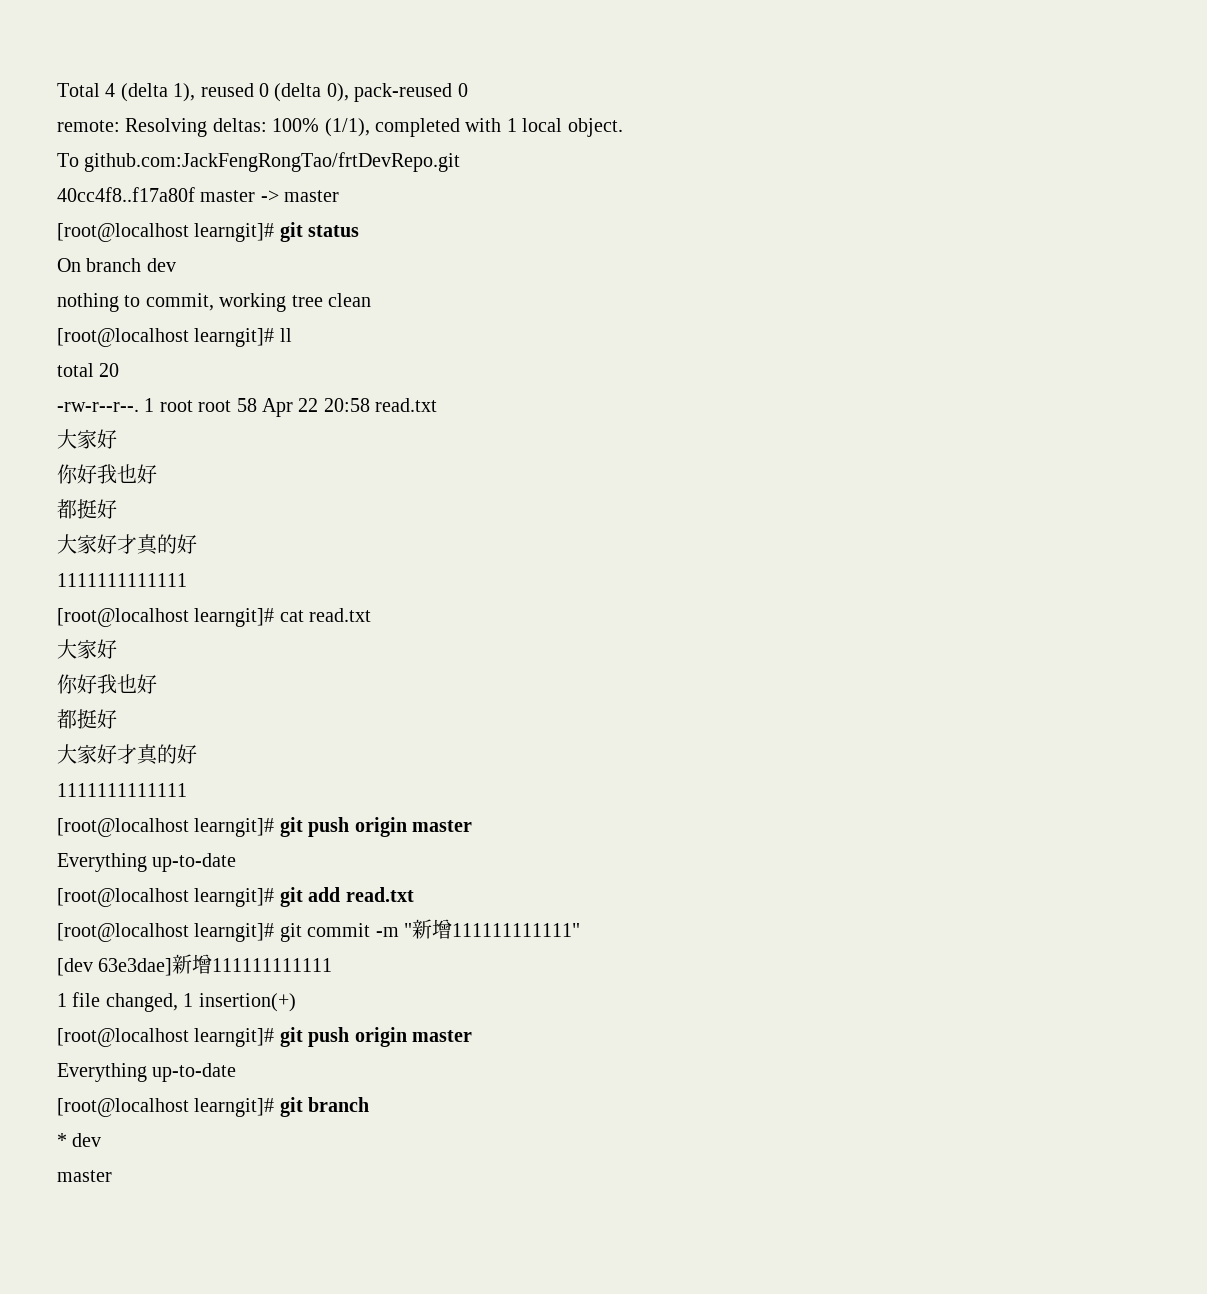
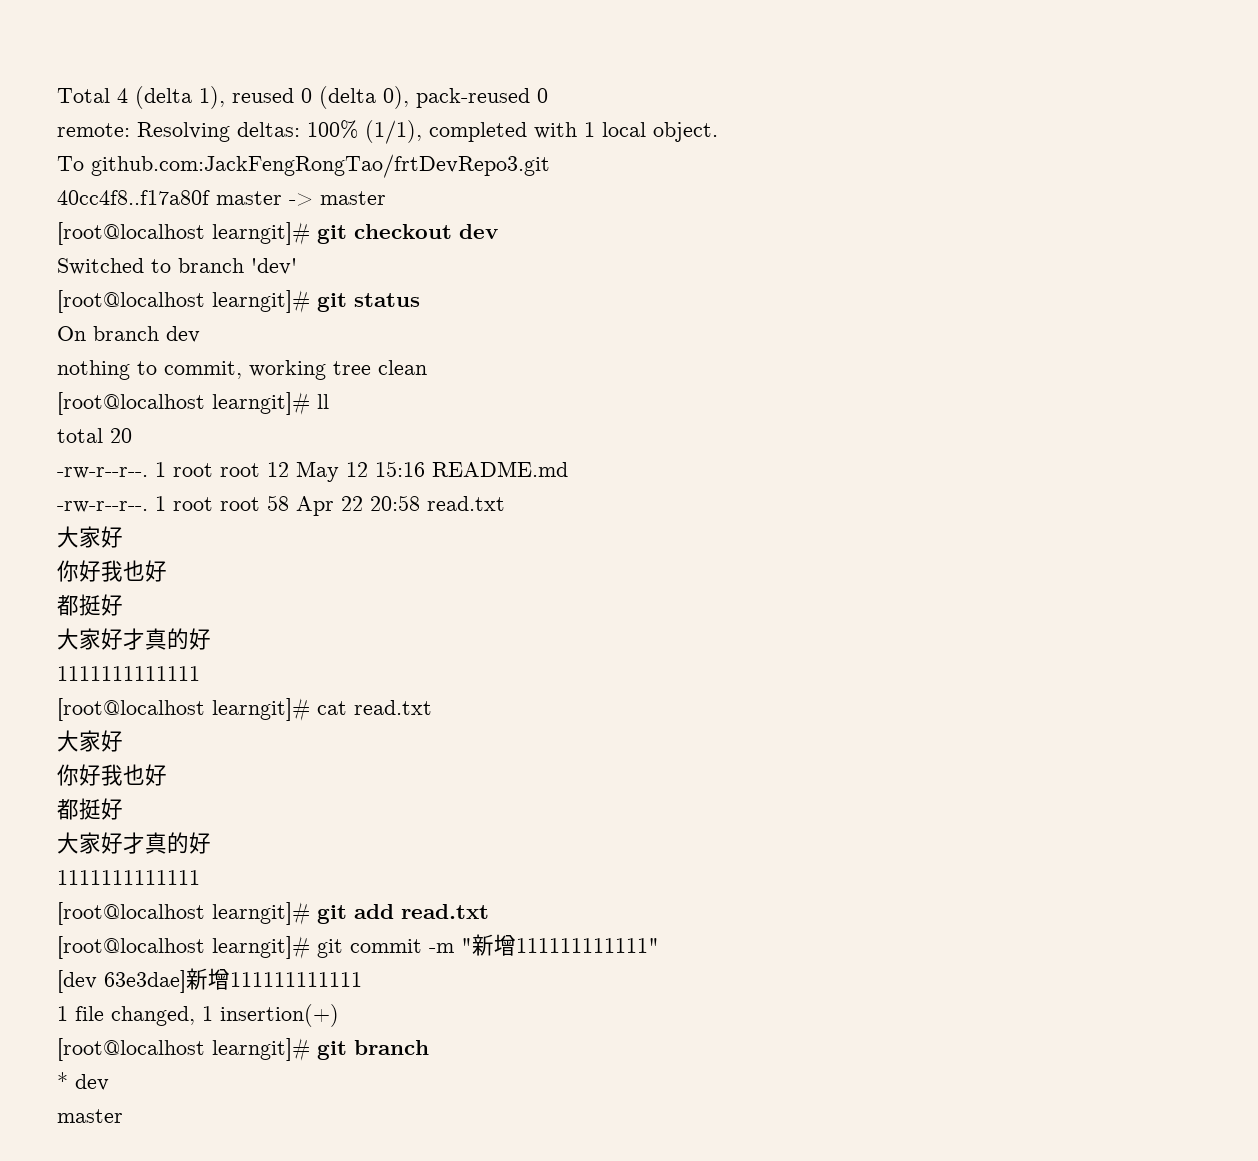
[84,152,461,172] github.com:JackFengRongTao/frtDevRepo.git -> [91,154,550,178] github.com:JackFengRongTao/frtDevRepo3.git
(340, 196) none -> [57,222,498,245] [57,258,297,275] // [root@localhost learngit]# git checkout dev // Switched to branch 'dev'
(120, 370) none -> [57,461,568,482] // -rw-r--r--. 1 root root 12 May 12 15:16 README.md
[57,817,472,837] [57,853,237,872] // [root@localhost learngit]# git push origin master // Everything up-to-date -> (200, 877) none
[57,1027,472,1047] [57,1063,237,1082] // [root@localhost learngit]# git push origin master // Everything up-to-date -> (339, 1015) none

